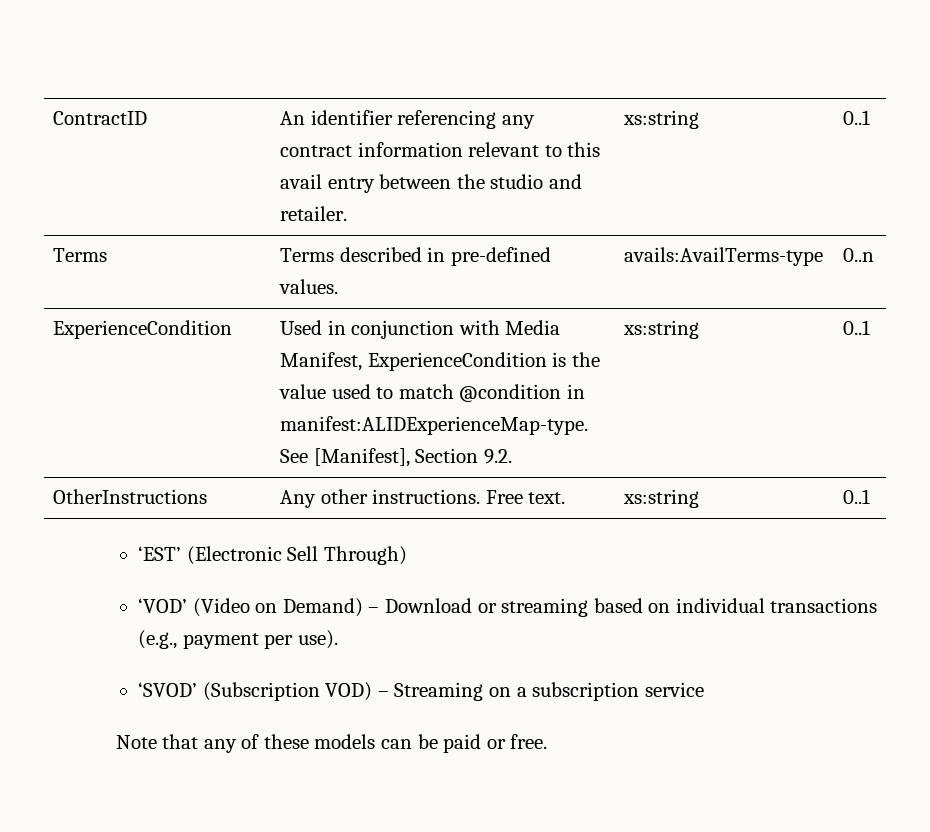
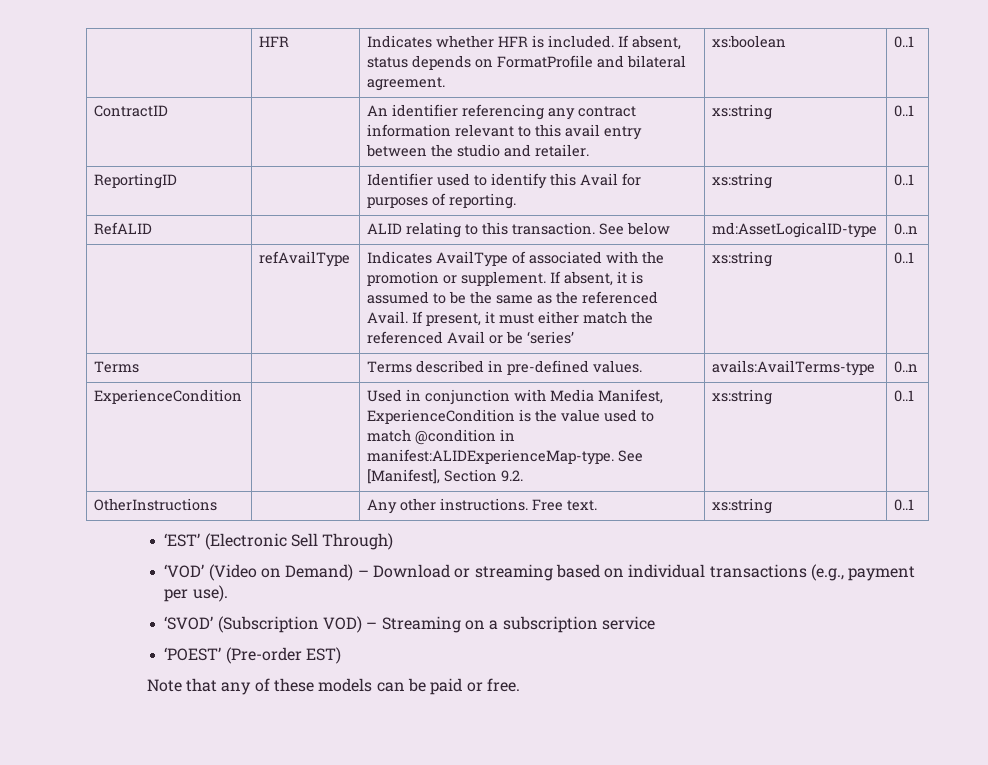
(53, 118) none -> [259,36,290,47] [367,35,682,50] [367,55,687,70] [367,77,446,91] [712,35,787,48] [894,36,915,48] | HFR | Indicates whether HFR is included. If absent, status depends on FormatProfile and bilateral agreement. | xs:boolean | 0..1 //
(871, 117) none -> [94,173,178,189] [367,173,642,189] [367,193,517,209] [712,173,773,189] [894,174,915,186] [94,222,153,235] [367,222,671,238] [712,222,878,238] [894,223,919,235] [259,251,351,267] [367,251,665,267] [367,271,644,286] [367,291,659,304] [367,311,654,326] [367,331,575,344] [712,251,773,267] [894,252,915,264] // ReportingID | | Identifier used to identify this Avail for purposes of reporting. | xs:string | 0..1 // RefALID | | ALID relating to this transaction. See below | md:AssetLogicalID-type | 0..n // | refAvailType | Indicates AvailType of associated with the promotion or supplement. If absent, it is assumed to be the same as the referenced Avail. If present, it must either match the referenced Avail or be ‘series’ | xs:string | 0..1
(704, 689) none -> [164,647,341,664] // ‘POEST’ (Pre-order EST)

